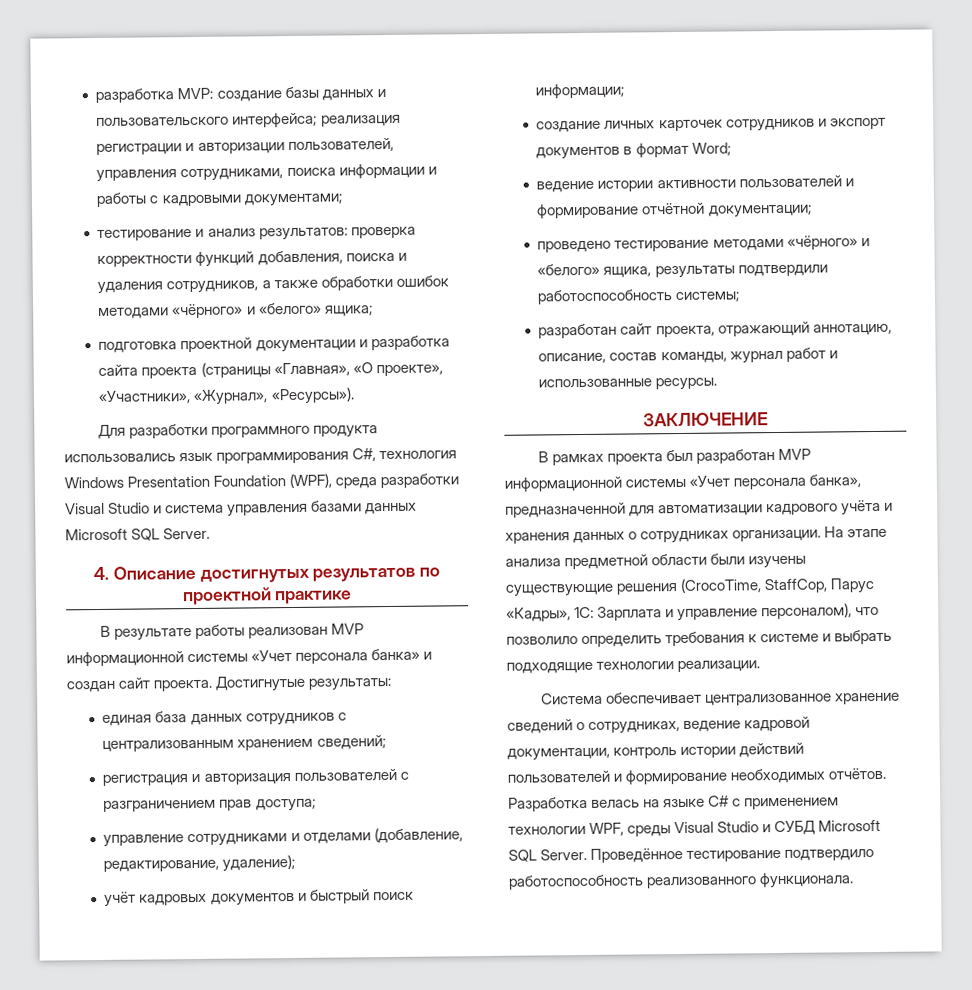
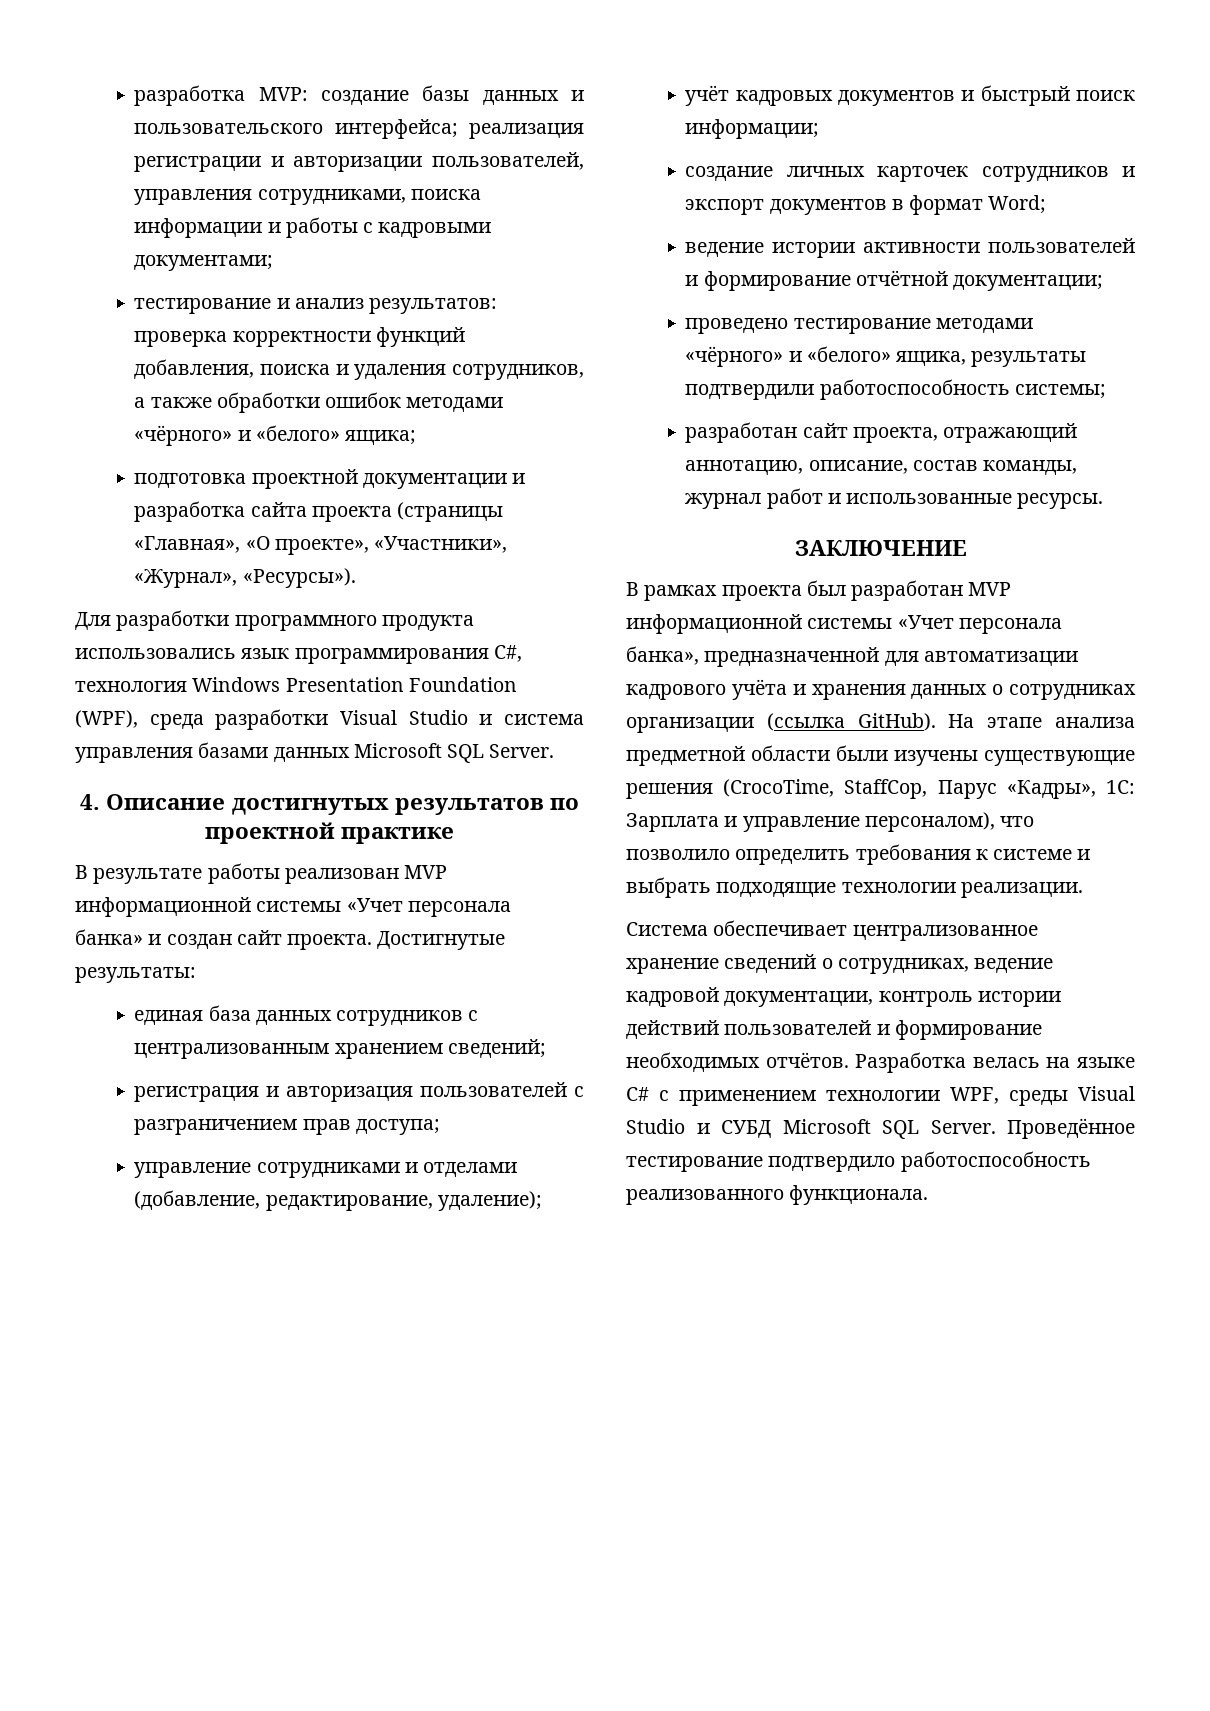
[732,529,822,542] организации. -> [626,713,936,733] организации (ссылка GitHub).

